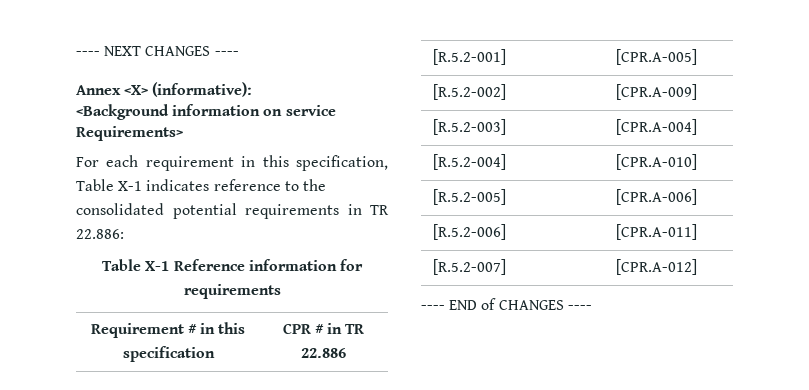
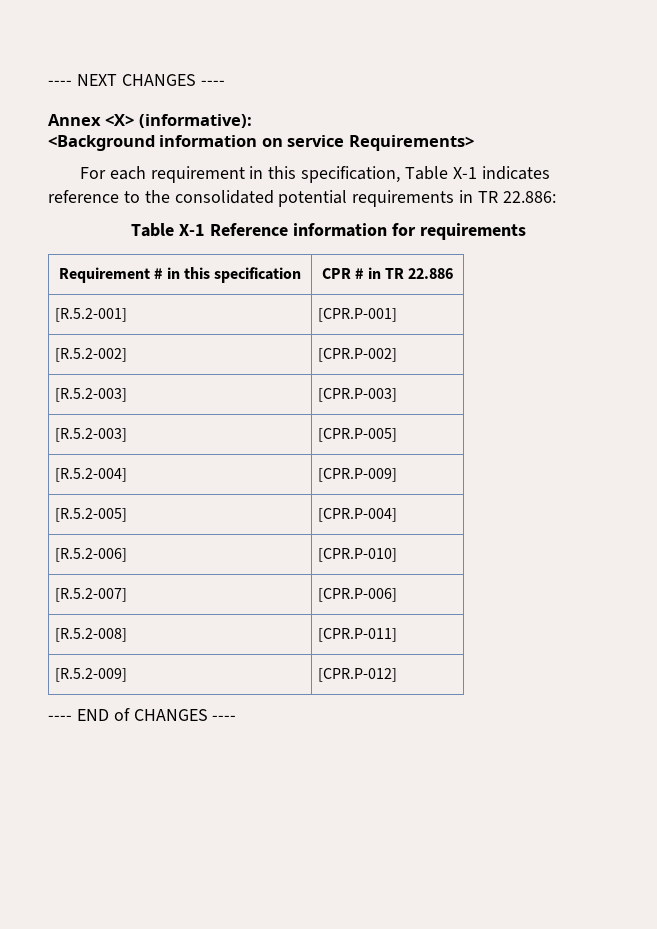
[615,49,697,65] [CPR.A-005] -> [318,308,398,322] [CPR.P-001]
[615,84,697,100] [432,119,506,135] [615,119,697,135] [CPR.A-009] // [R.5.2-003] | [CPR.A-004] -> [318,348,398,362] [55,388,128,402] [318,388,398,402] [55,428,128,442] [318,428,398,442] [CPR.P-002] // [R.5.2-003] | [CPR.P-003] // [R.5.2-003] | [CPR.P-005]
[615,154,697,170] [CPR.A-010] -> [318,468,398,482] [CPR.P-009]
[615,189,697,205] [CPR.A-006] -> [318,508,398,522] [CPR.P-004]
[615,224,697,240] [CPR.A-011] -> [318,548,398,562] [CPR.P-010]
[615,259,697,275] [CPR.A-012] -> [318,588,398,602] [55,628,128,642] [318,628,398,642] [55,668,128,682] [318,668,398,682] [CPR.P-006] // [R.5.2-008] | [CPR.P-011] // [R.5.2-009] | [CPR.P-012]

